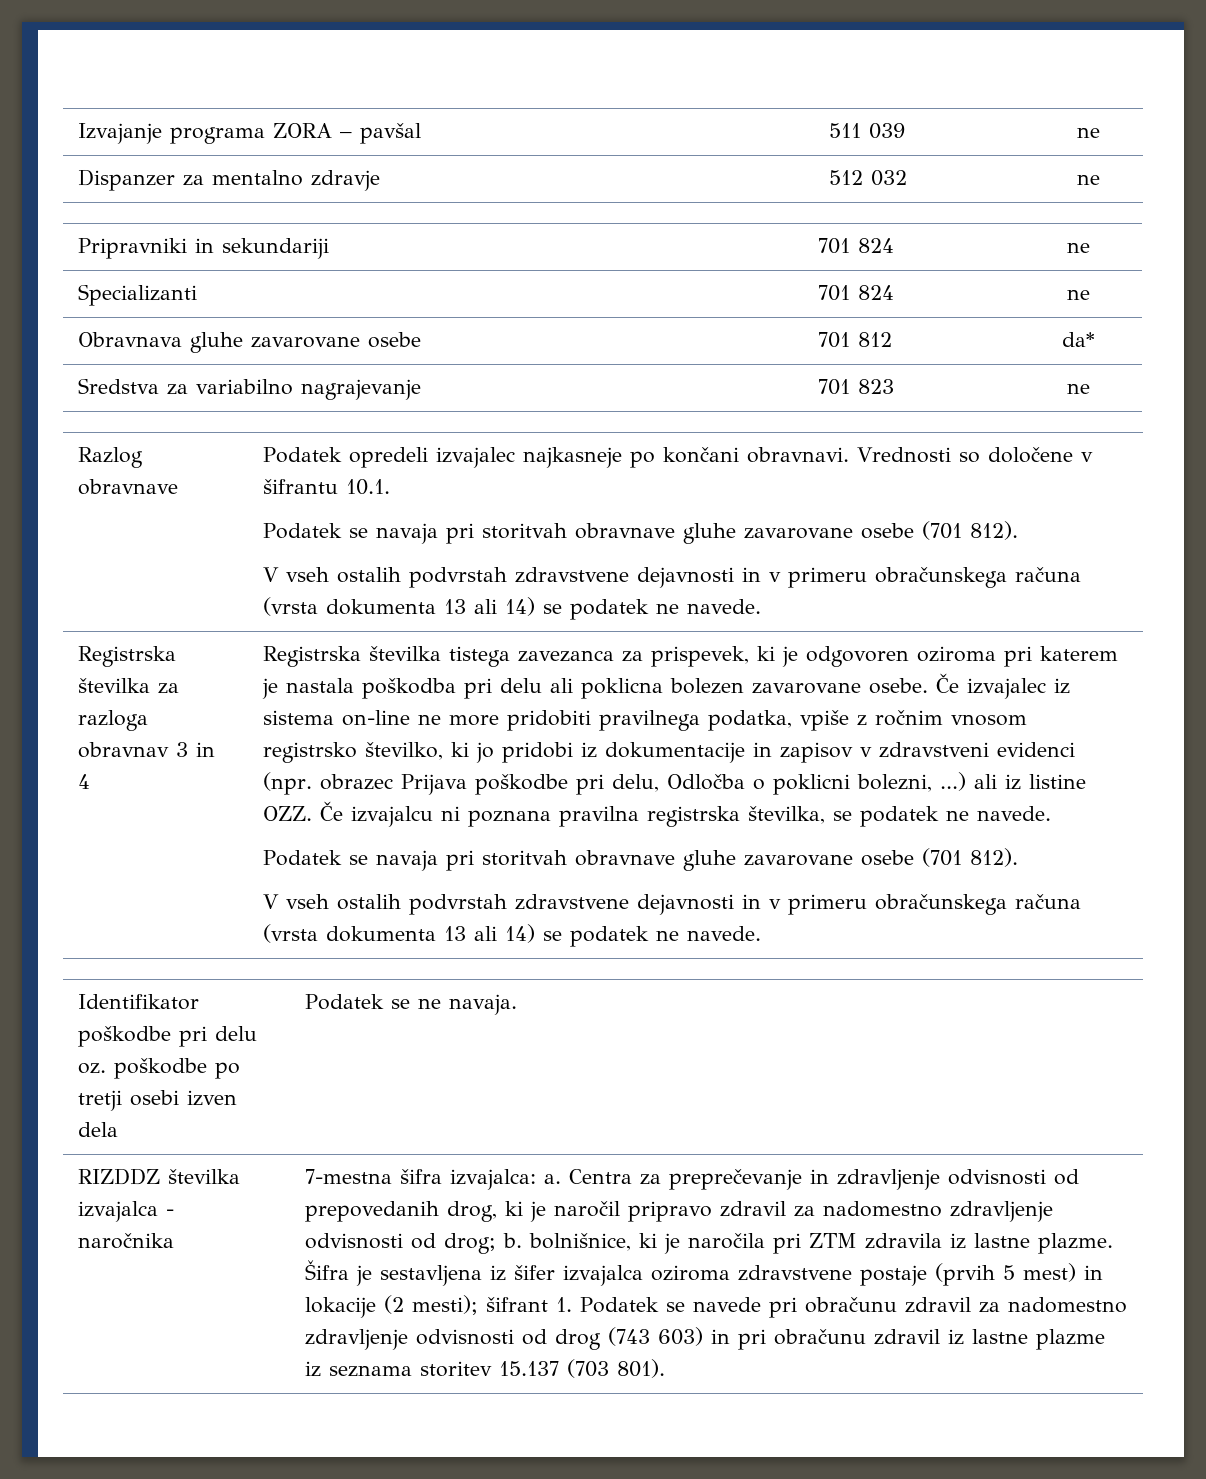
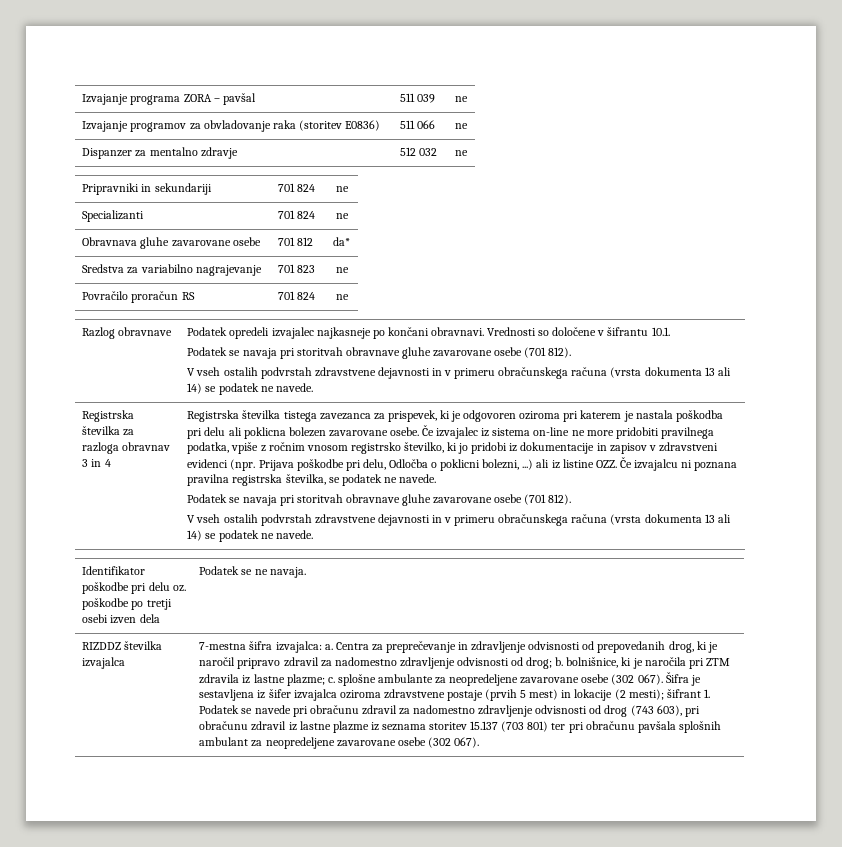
(1100, 132) none -> [82,120,380,132] [400,120,436,129] [455,123,468,129] // Izvajanje programov za obvladovanje raka (storitev E0836) | 511 066 | ne
(1090, 388) none -> [82,291,195,303] [278,291,316,300] [335,294,349,300] // Povračilo proračun RS | 701 824 | ne
[319,774,393,790] obrazec -> (256, 465) none
[165,1209,174,1216] [77,1233,174,1249] - naročnika -> (126, 663) none
[1037,1233,1113,1254] plazme. -> [286,674,663,686] plazme; c. splošne ambulante za neopredeljene zavarovane osebe (302 067).
[657,1327,730,1346] 603) in -> [656,705,682,716] 603),
[616,1359,665,1378] 801). -> [527,721,721,733] [199,737,479,749] 801) ter pri obračunu pavšala splošnih ambulant za neopredeljene zavarovane osebe (302 067).

